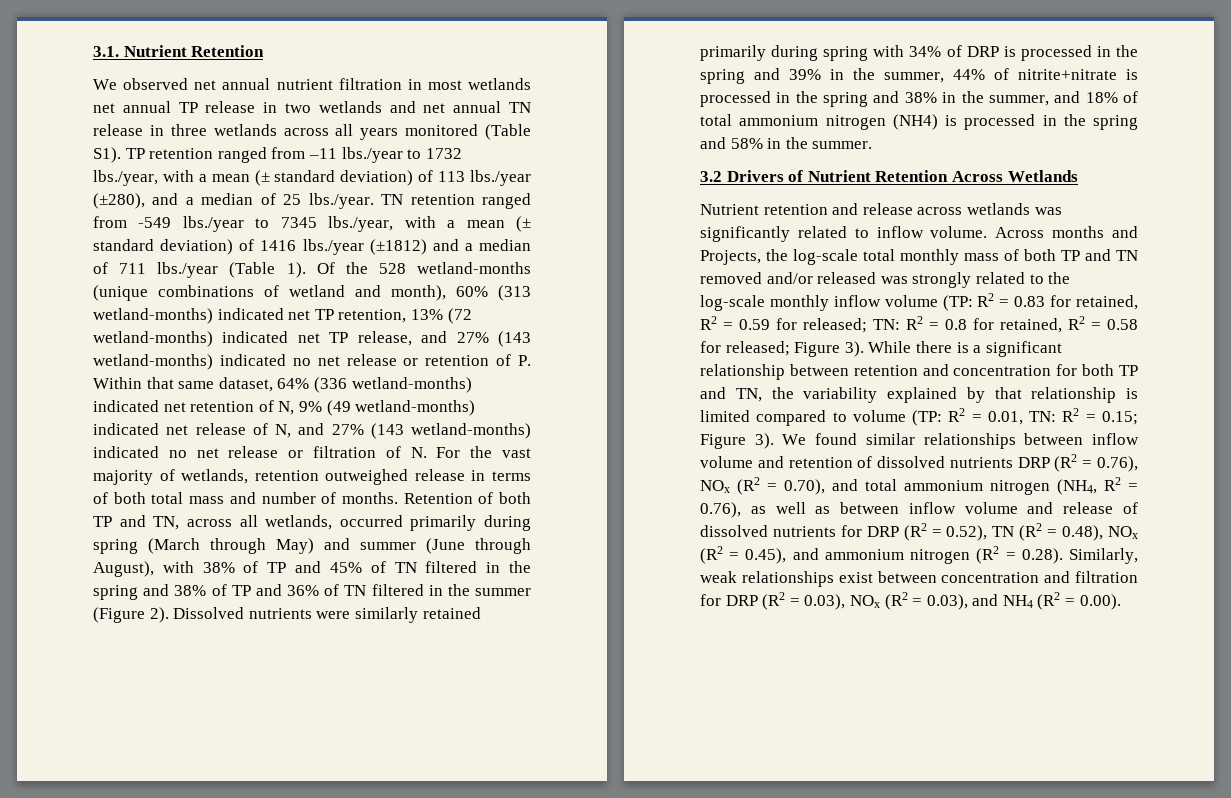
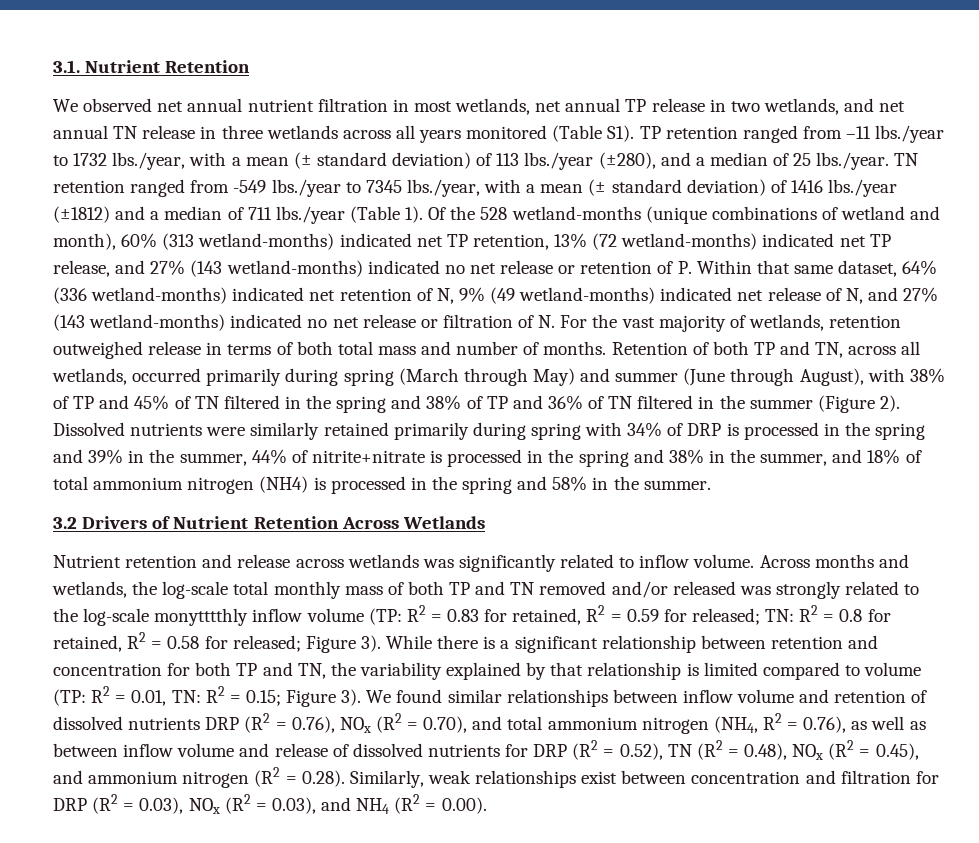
[468,78,531,90] wetlands -> [455,98,531,115] wetlands,
[318,101,382,113] wetlands -> [763,98,839,115] wetlands,
[700,250,761,265] Projects, -> [52,581,127,598] wetlands,
[769,295,829,311] monthly -> [154,608,249,626] monytttthly

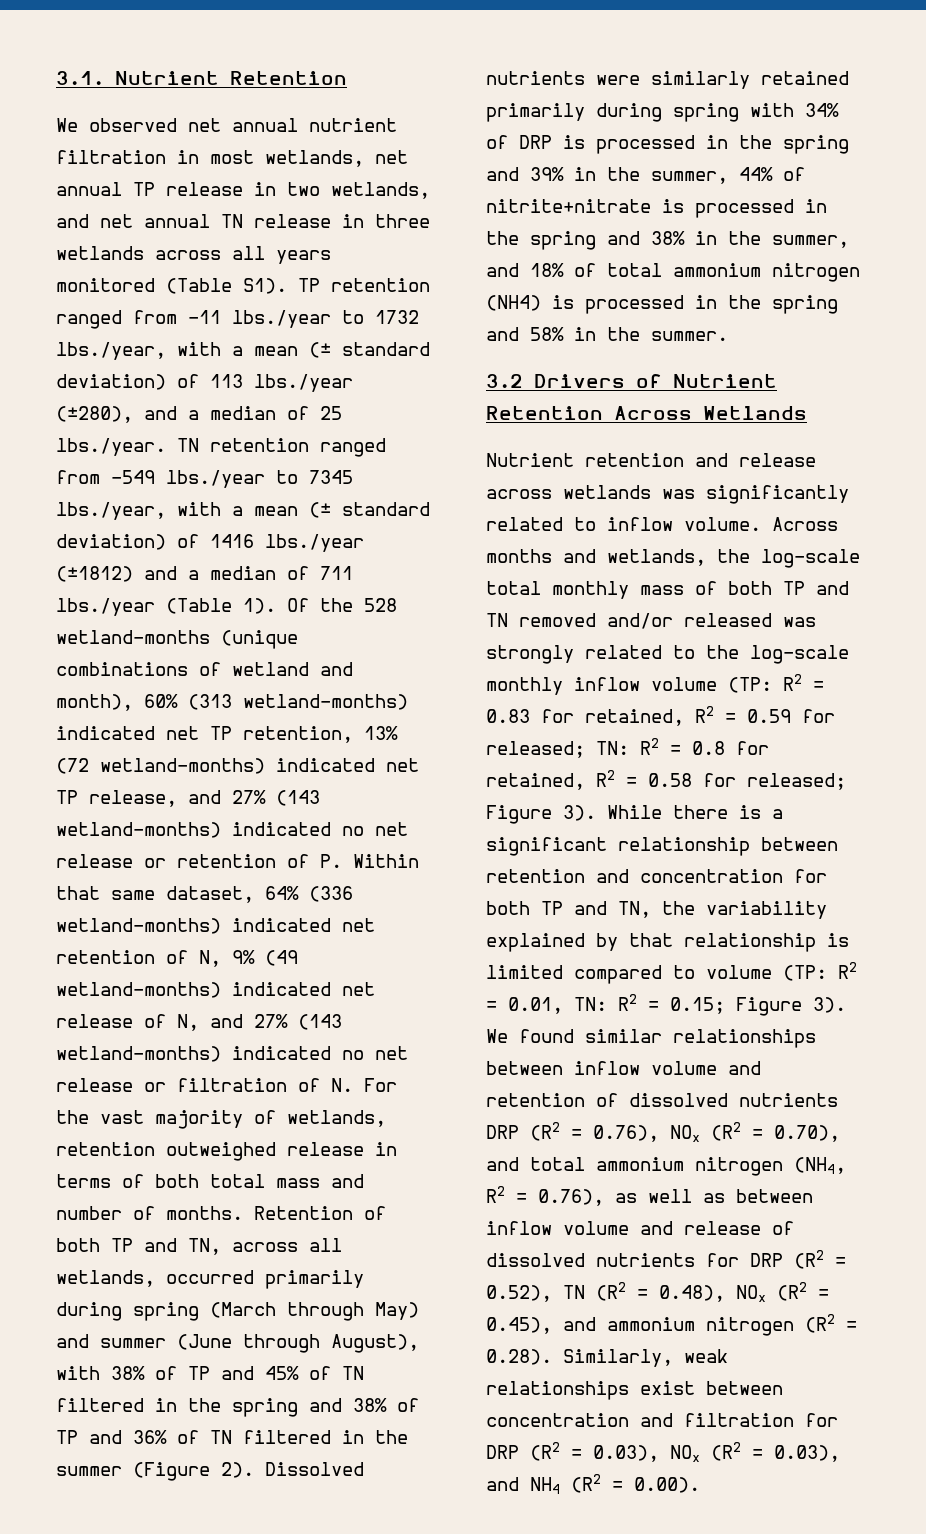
[154,608,249,626] monytttthly -> [486,677,563,695] monthly

